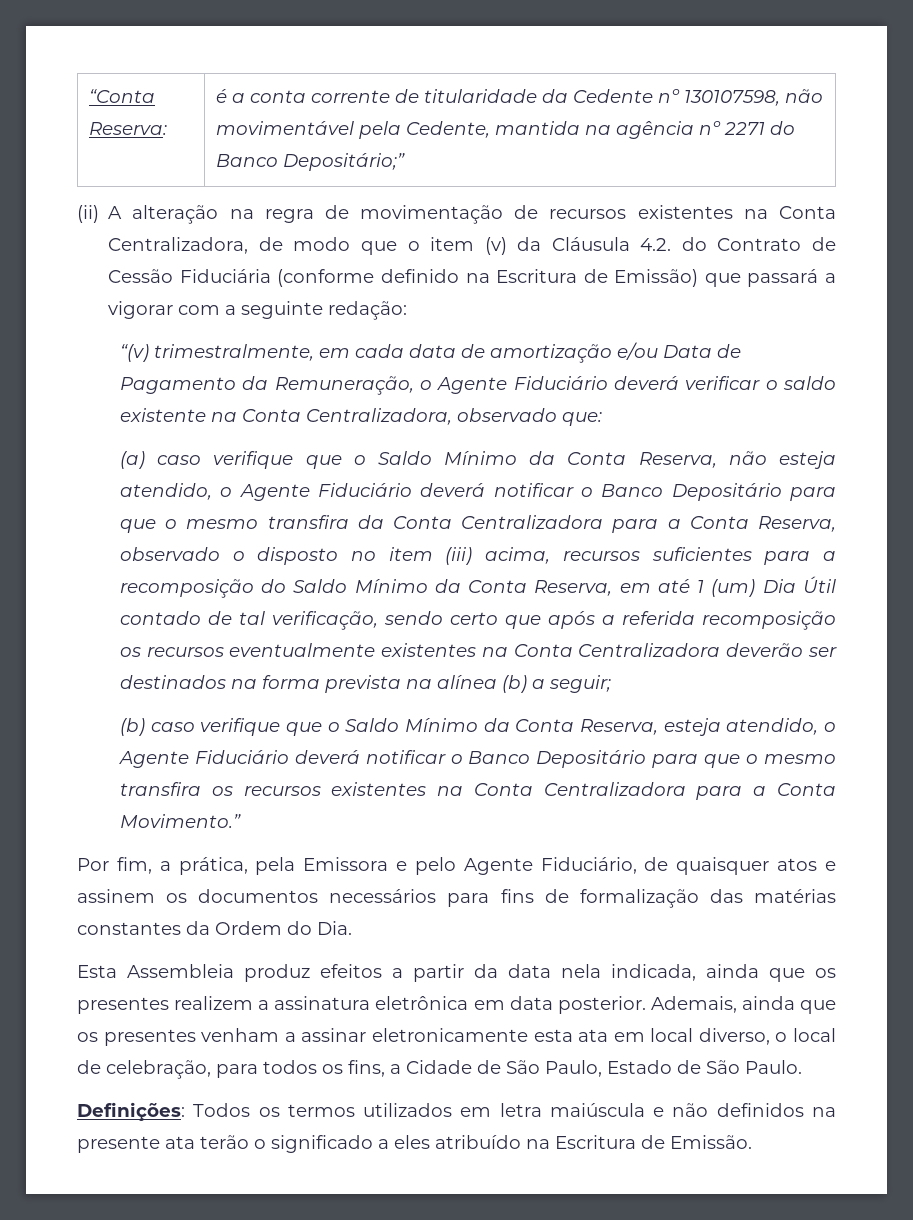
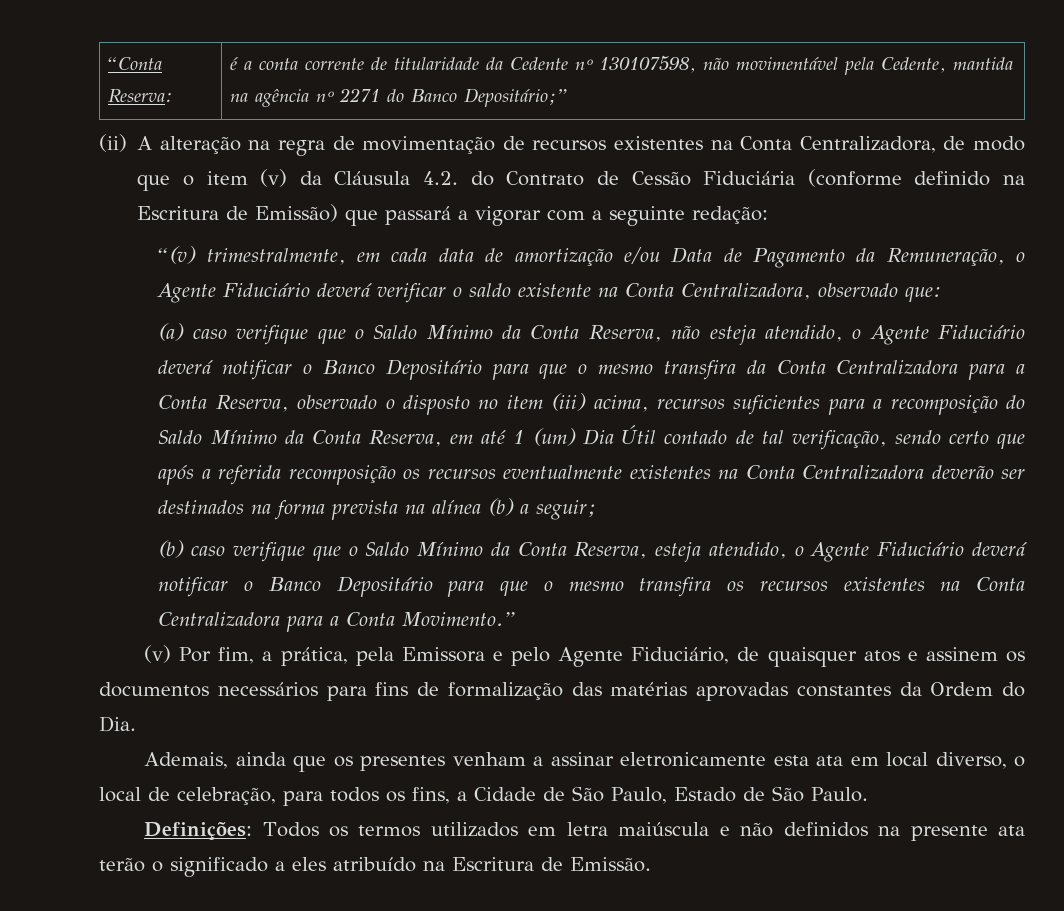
(241, 821) none -> [144,645,172,663] (v)
(836, 896) none -> [696,682,788,701] aprovadas
[77,964,836,982] [77,996,646,1014] Esta Assembleia produz efeitos a partir da data nela indicada, ainda que os presentes realizem a assinatura eletrônica em data posterior. -> (136, 724) none

